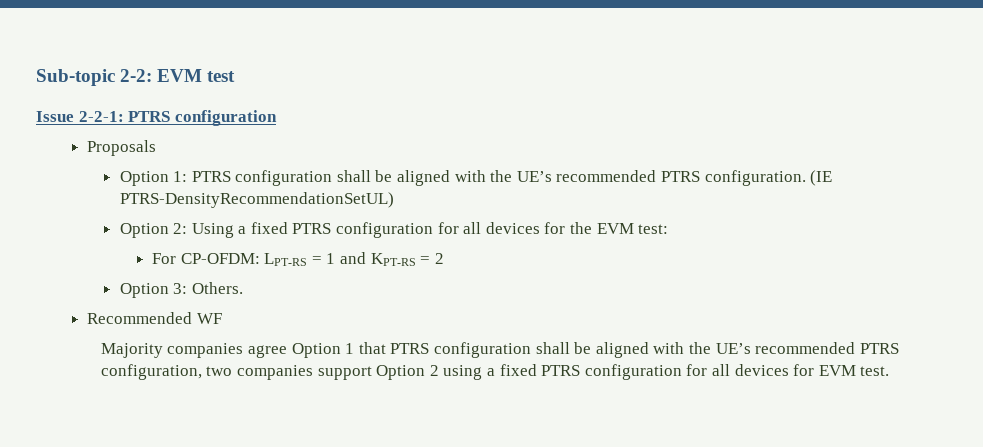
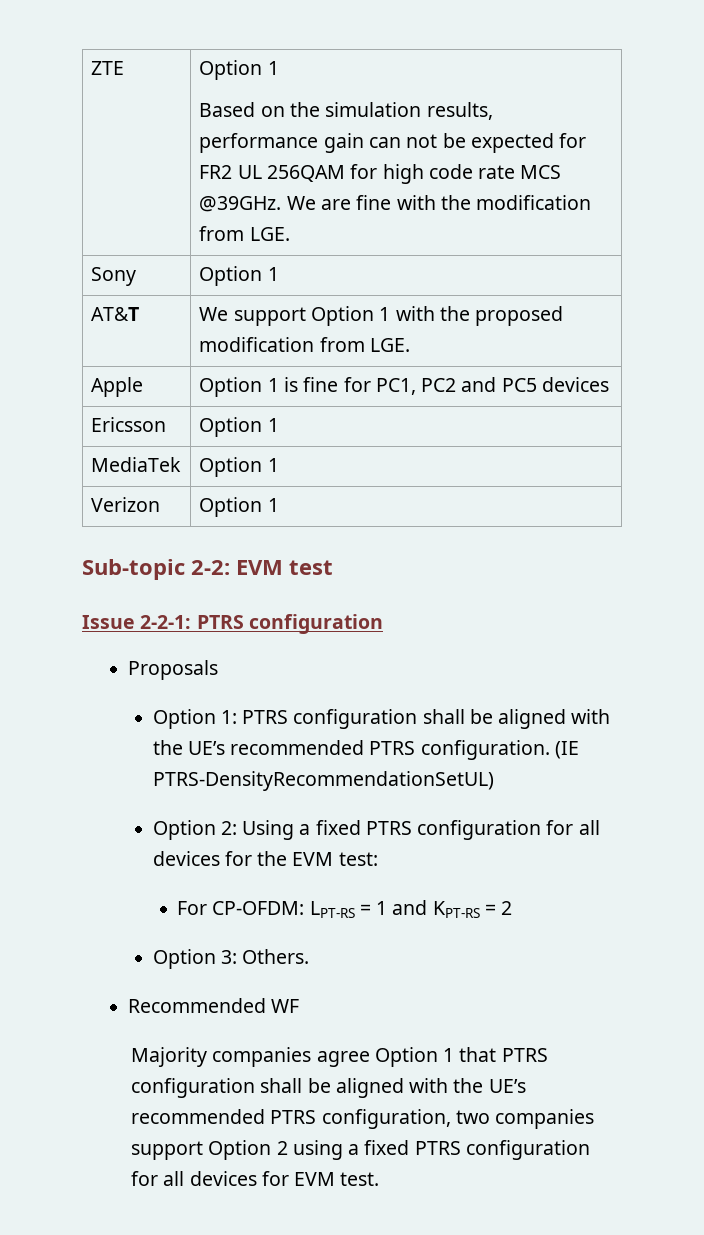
(36, 77) none -> [91,61,125,75] [199,60,279,80] [199,102,493,120] [199,133,587,153] [199,164,562,184] [199,195,592,212] [199,226,290,241] [91,267,137,286] [199,266,279,286] [91,307,140,321] [199,306,564,326] [199,337,410,352] [91,377,144,397] [199,377,609,397] [91,417,167,432] [199,417,279,437] [91,457,182,472] [199,457,279,477] [91,497,161,512] [199,497,279,517] ZTE | Option 1 // Based on the simulation results, performance gain can not be expected for FR2 UL 256QAM for high code rate MCS @39GHz. We are fine with the modification from LGE. // Sony | Option 1 // AT&T | We support Option 1 with the proposed modification from LGE. // Apple | Option 1 is fine for PC1, PC2 and PC5 devices // Ericsson | Option 1 // MediaTek | Option 1 // Verizon | Option 1 //

